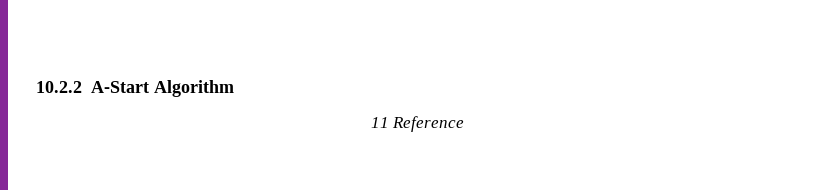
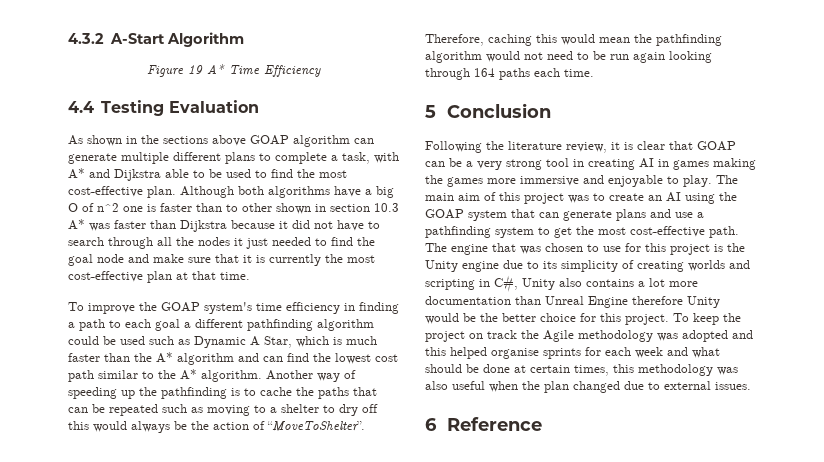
[36,81,82,93] 10.2.2 -> [68,33,104,44] 4.3.2
[370,117,389,128] 11 -> [147,64,321,77] [68,100,259,116] [68,135,374,147] [68,152,399,164] [68,168,347,181] [68,186,394,198] [68,203,399,214] [68,219,380,232] [68,237,375,249] [68,254,375,266] [68,271,250,283] [68,302,399,314] [68,319,374,331] [68,336,377,348] [68,352,398,365] [68,369,356,382] [68,387,377,399] [68,404,378,416] [68,421,365,433] [425,34,722,46] [425,51,712,63] [425,68,594,80] [425,103,551,118] [425,141,736,153] [425,158,756,170] [425,175,738,187] [425,192,737,204] [425,209,704,221] [425,226,739,238] [425,243,745,255] [425,260,750,272] [425,275,698,292] [425,296,720,308] [425,313,741,325] [425,330,753,342] [425,347,720,359] [425,364,738,376] [425,381,751,393] [425,418,437,431] Figure 19 A* Time Efficiency // 4.4 Testing Evaluation // As shown in the sections above GOAP algorithm can generate multiple different plans to complete a task, with A* and Dijkstra able to be used to find the most cost-effective plan. Although both algorithms have a big O of n^2 one is faster than to other shown in section 10.3 A* was faster than Dijkstra because it did not have to search through all the nodes it just needed to find the goal node and make sure that it is currently the most cost-effective plan at that time. // To improve the GOAP system's time efficiency in finding a path to each goal a different pathfinding algorithm could be used such as Dynamic A Star, which is much faster than the A* algorithm and can find the lowest cost path similar to the A* algorithm. Another way of speeding up the pathfinding is to cache the paths that can be repeated such as moving to a shelter to dry off this would always be the action of “MoveToShelter”. Therefore, caching this would mean the pathfinding algorithm would not need to be run again looking through 164 paths each time. // 5 Conclusion // Following the literature review, it is clear that GOAP can be a very strong tool in creating AI in games making the games more immersive and enjoyable to play. The main aim of this project was to create an AI using the GOAP system that can generate plans and use a pathfinding system to get the most cost-effective path. The engine that was chosen to use for this project is the Unity engine due to its simplicity of creating worlds and scripting in C#, Unity also contains a lot more documentation than Unreal Engine therefore Unity would be the better choice for this project. To keep the project on track the Agile methodology was adopted and this helped organise sprints for each week and what should be done at certain times, this methodology was also useful when the plan changed due to external issues. // 6

